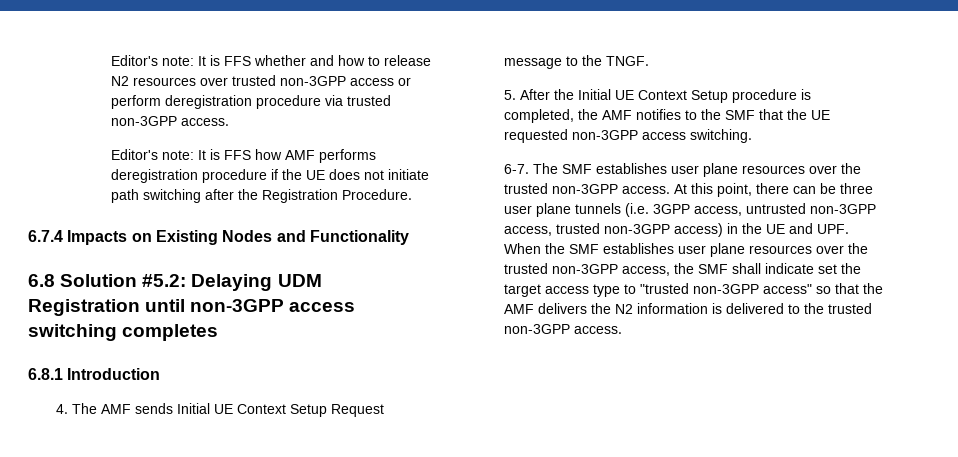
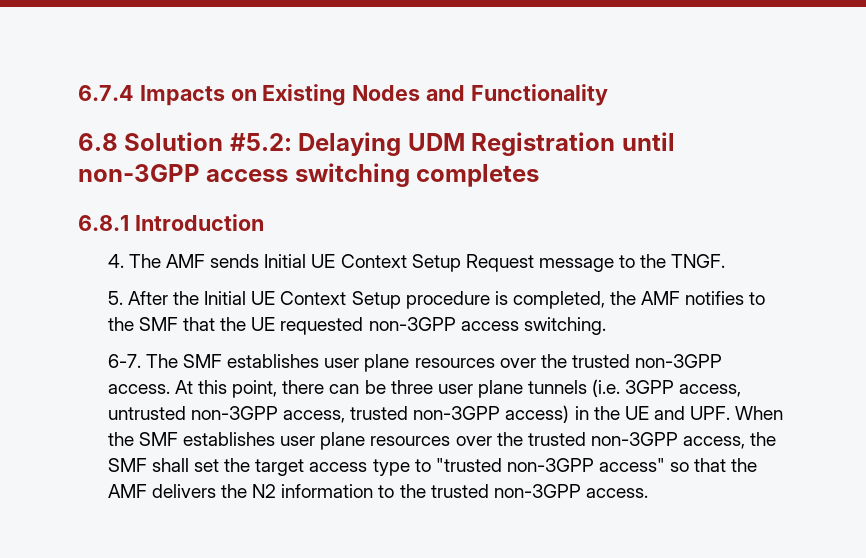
[111,55,432,66] [111,75,412,86] [111,95,392,109] [111,116,230,126] [111,149,377,163] [111,169,430,183] [111,189,413,203] Editor's note: It is FFS whether and how to release N2 resources over trusted non-3GPP access or perform deregistration procedure via trusted non-3GPP access. // Editor's note: It is FFS how AMF performs deregistration procedure if the UE does not initiate path switching after the Registration Procedure. // -> (78, 93) none
[764,263,814,274] indicate -> (189, 465) none
[711,303,784,314] is delivered -> (374, 491) none

